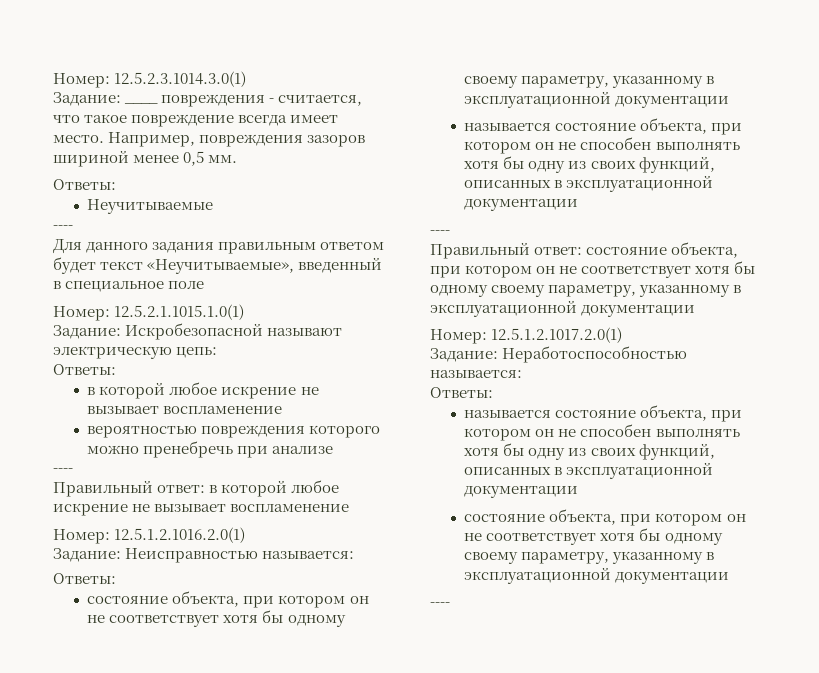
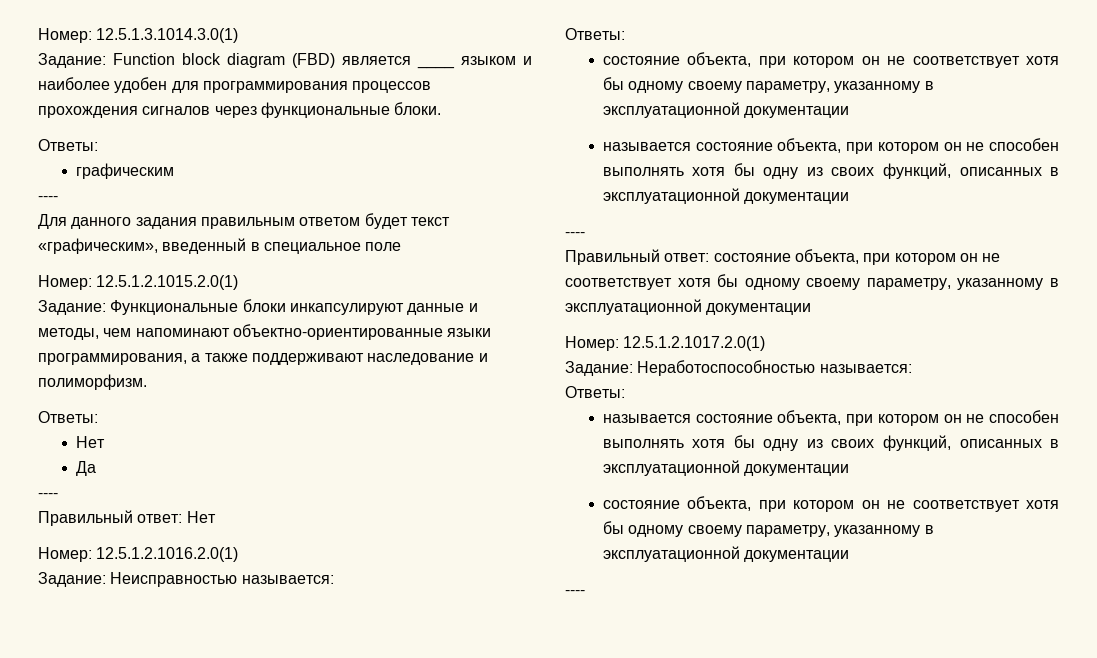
[53,71,247,88] [53,92,363,107] [53,114,339,127] [53,132,366,147] [53,150,238,167] [53,179,116,190] [87,199,214,214] Номер: 12.5.2.3.1014.3.0(1) // Задание: ____ повреждения - считается, что такое повреждение всегда имеет место. Например, повреждения зазоров шириной менее 0,5 мм. // Ответы: // Неучитываемые -> [38,28,239,43] [38,53,411,68] [417,65,455,69] [461,56,532,65] [38,77,432,93] [38,102,442,118] [38,139,98,151] [75,163,174,179] Номер: 12.5.1.3.1014.3.0(1) // Задание: Function block diagram (FBD) является ____ языком и наиболее удобен для программирования процессов прохождения сигналов через функциональные блоки. // Ответы: // графическим
[147,259,295,274] «Неучитываемые», -> [38,238,158,254] «графическим»,
[114,304,245,320] [53,323,343,340] [53,346,218,359] [53,364,116,375] [87,382,319,399] [87,406,283,414] [87,425,381,438] [87,441,334,458] [53,468,73,473] [53,480,340,497] [53,503,350,516] 12.5.2.1.1015.1.0(1) // Задание: Искробезопасной называют электрическую цепь: // Ответы: // в которой любое искрение не вызывает воспламенение // вероятностью повреждения которого можно пренебречь при анализе // ---- // Правильный ответ: в которой любое искрение не вызывает воспламенение -> [96,275,239,290] [38,299,478,315] [38,324,492,340] [38,353,488,365] [38,374,147,390] [38,411,98,423] [75,436,105,448] [75,461,96,476] [38,493,58,498] [38,510,216,526] 12.5.1.2.1015.2.0(1) // Задание: Функциональные блоки инкапсулируют данные и методы, чем напоминают объектно-ориентированные языки программирования, а также поддерживают наследование и полиморфизм. // Ответы: // Нет // Да // ---- // Правильный ответ: Нет

